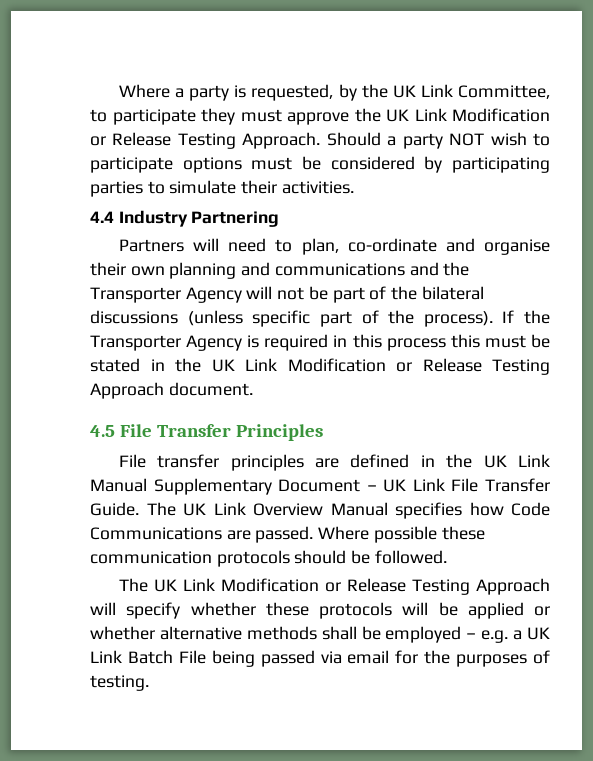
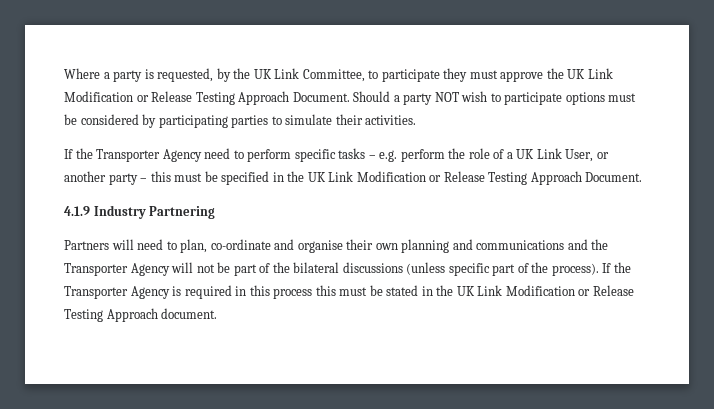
[242,132,321,149] Approach. -> [238,91,350,105] Approach Document.
[90,211,114,223] 4.4 -> [64,148,609,162] [64,171,643,185] [64,206,90,216] If the Transporter Agency need to perform specific tasks – e.g. perform the role of a UK Link User, or another party – this must be specified in the UK Link Modification or Release Testing Approach Document. // 4.1.9
[90,424,323,441] [118,454,551,471] [90,478,550,495] [90,502,550,519] [90,526,485,543] [90,550,447,567] [118,578,550,595] [90,602,550,619] [90,626,551,643] [90,650,550,667] [90,675,149,691] // 4.5 File Transfer Principles // File transfer principles are defined in the UK Link Manual Supplementary Document – UK Link File Transfer Guide. The UK Link Overview Manual specifies how Code Communications are passed. Where possible these communication protocols should be followed. // The UK Link Modification or Release Testing Approach will specify whether these protocols will be applied or whether alternative methods shall be employed – e.g. a UK Link Batch File being passed via email for the purposes of testing. -> (218, 313) none

